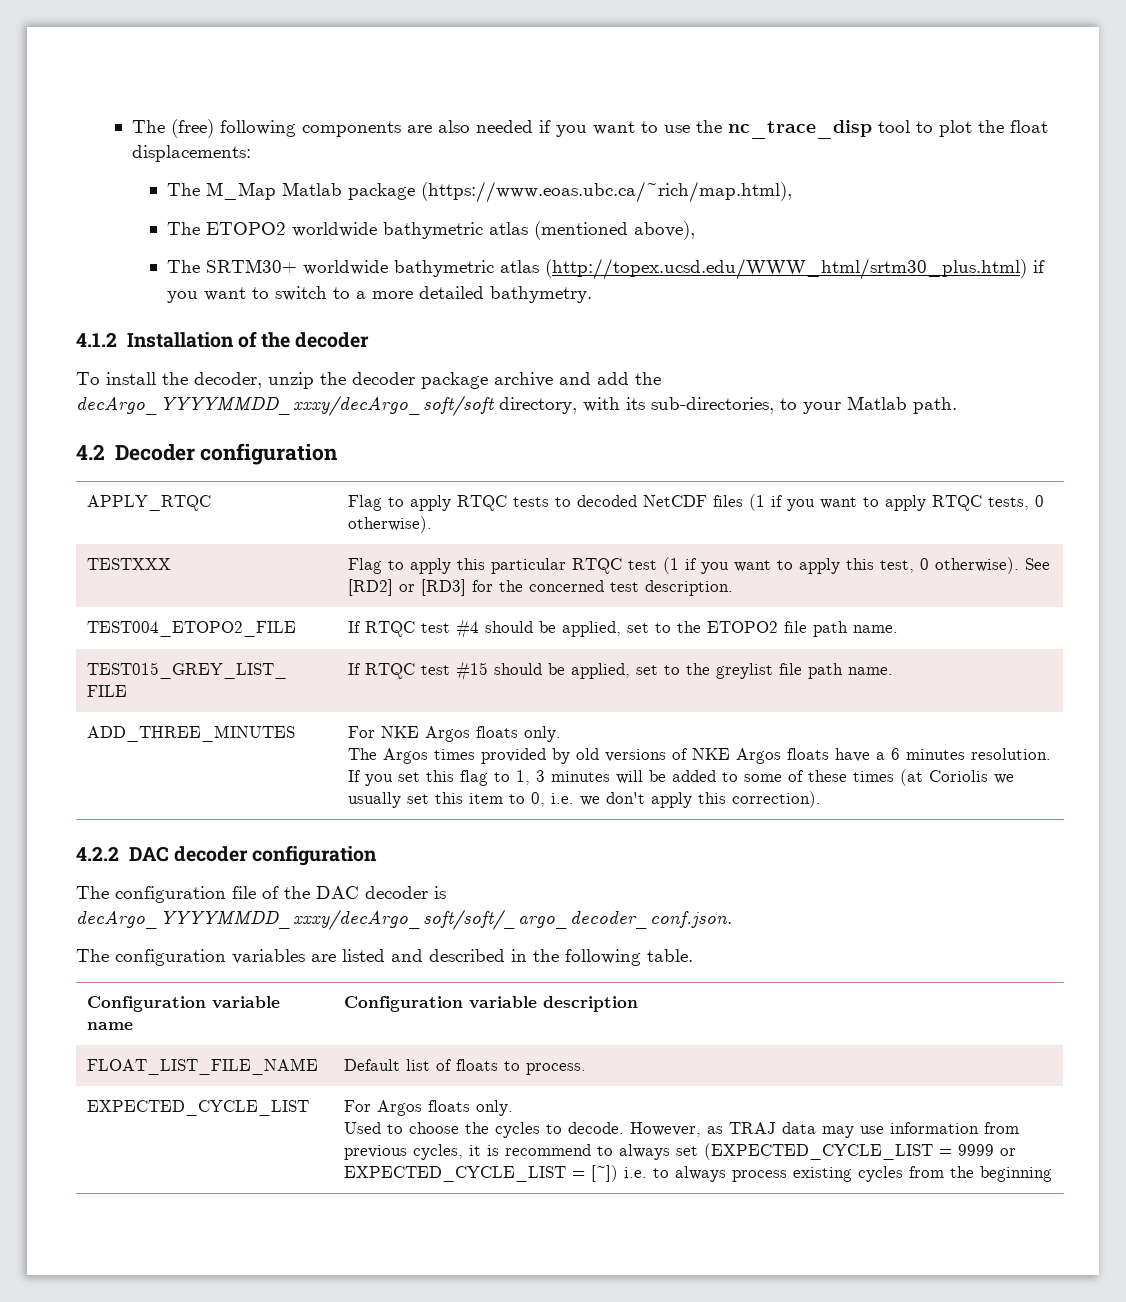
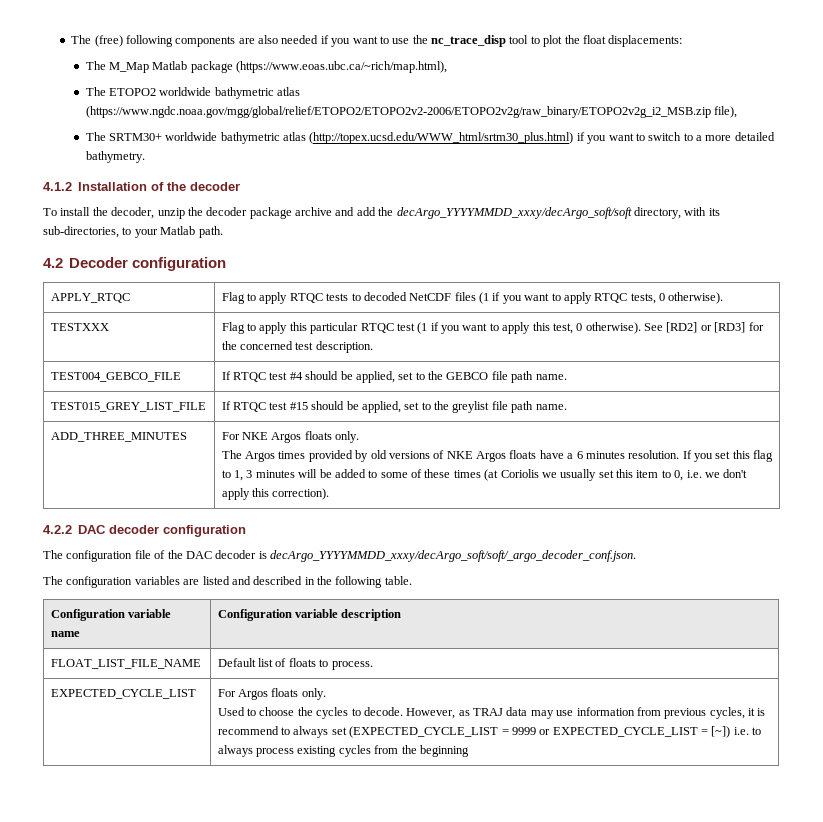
[534,221,696,240] (mentioned above), -> [85,106,737,118] (https://www.ngdc.noaa.gov/mgg/global/relief/ETOPO2/ETOPO2v2-2006/ETOPO2v2g/raw_binary/ETOPO2v2g_i2_MSB.zip file),
[87,621,297,637] TEST004_ETOPO2_FILE -> [50,372,181,382] TEST004_GEBCO_FILE
[707,621,779,633] ETOPO2 -> [446,372,489,380] GEBCO

